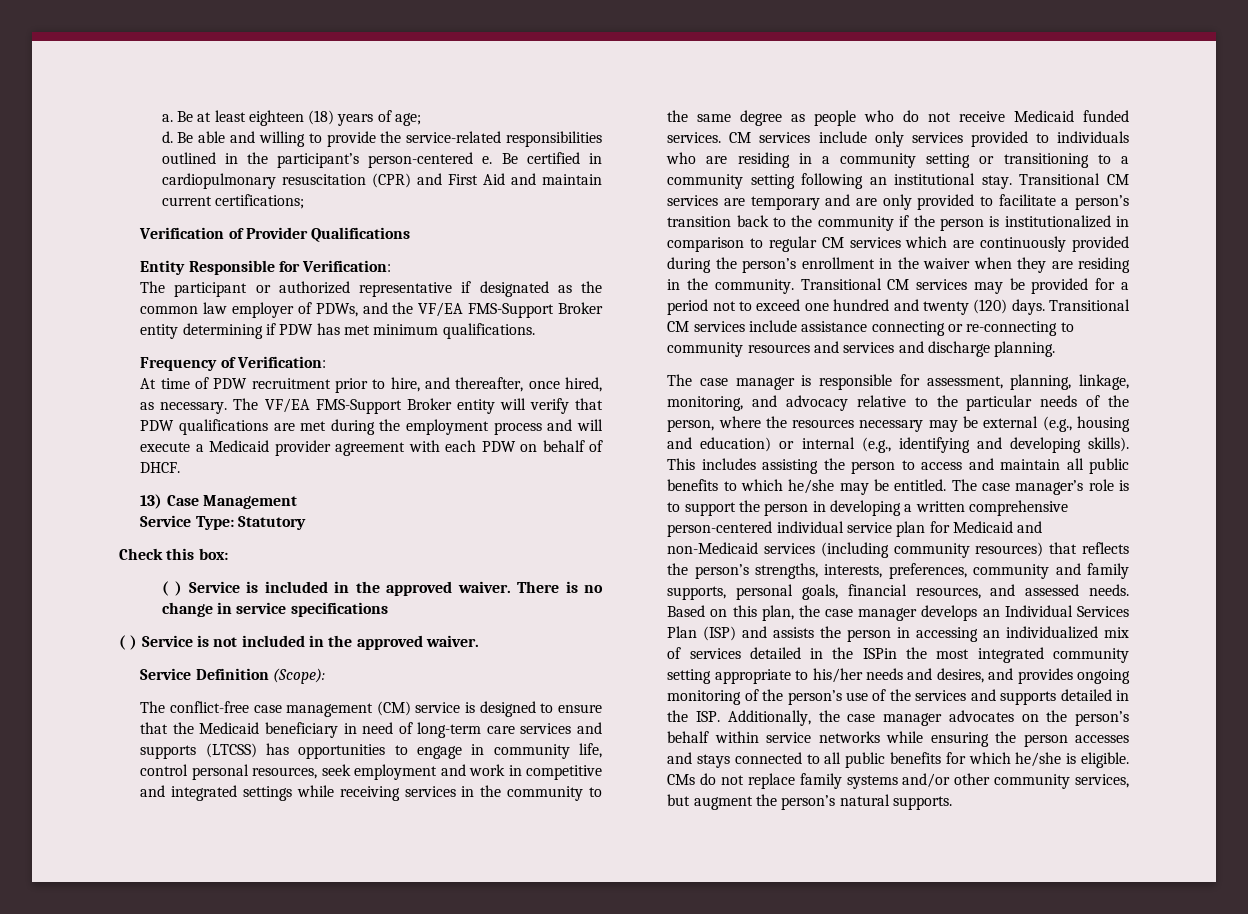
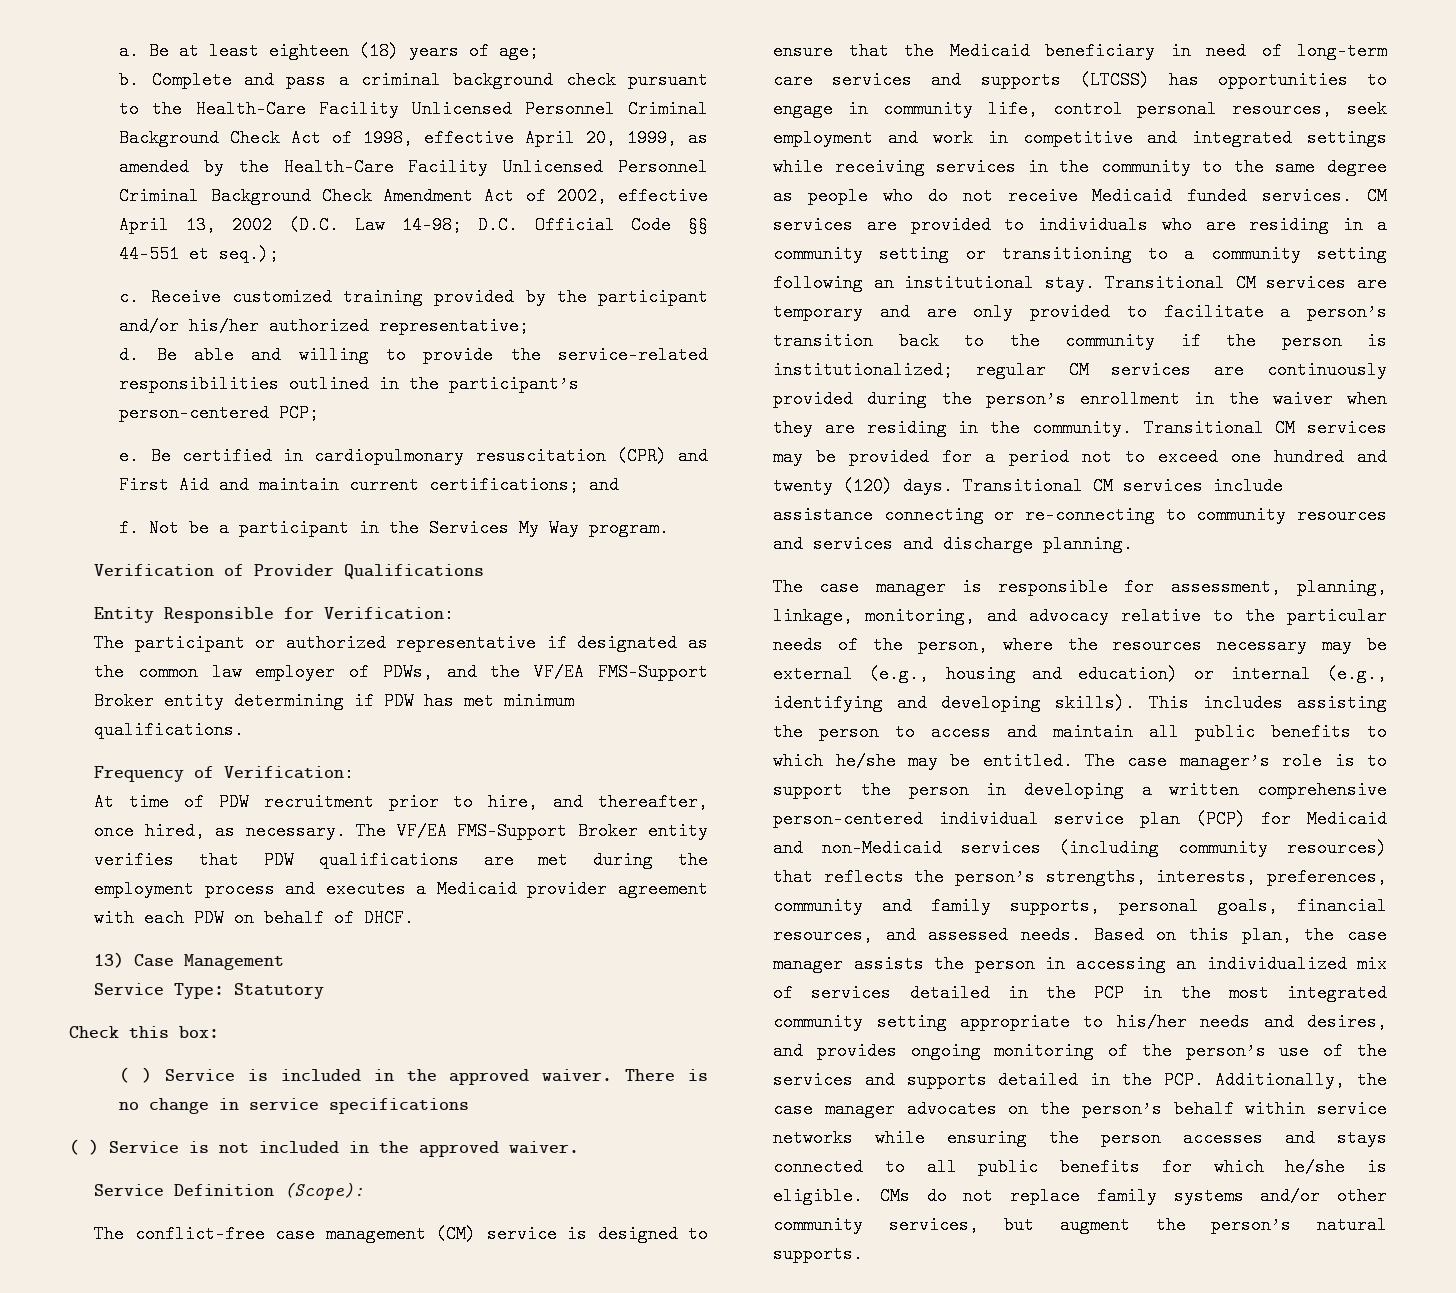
(422, 119) none -> [119,71,708,89] [119,100,708,118] [119,129,709,147] [119,158,709,176] [119,187,708,205] [119,216,709,234] [119,245,280,263] [119,288,708,306] [119,317,530,335] // b. Complete and pass a criminal background check pursuant to the Health-Care Facility Unlicensed Personnel Criminal Background Check Act of 1998, effective April 20, 1999, as amended by the Health-Care Facility Unlicensed Personnel Criminal Background Check Amendment Act of 2002, effective April 13, 2002 (D.C. Law 14-98; D.C. Official Code §§ 44-551 et seq.); // c. Receive customized training provided by the participant and/or his/her authorized representative;
(474, 160) none -> [279,404,320,422] PCP; //
(304, 201) none -> [589,476,620,494] [119,519,670,537] and // f. Not be a participant in the Services My Way program.
[499,398,569,414] will verify -> [94,851,175,869] verifies
[577,419,604,431] [140,442,191,452] will execute -> [325,880,406,898] executes
[818,131,963,147] include only services -> [866,216,897,234] are
[1004,215,1129,228] [667,237,764,252] institutionalized in comparison to -> [773,361,954,379] institutionalized;
[905,236,948,248] which -> (1192, 370) none
(926, 529) none -> [1195,810,1246,828] (PCP)
[921,605,1129,621] [667,626,768,641] develops an Individual Services Plan (ISP) and -> (844, 964) none
[862,648,897,659] ISPin -> [1094,984,1163,1002] PCP in
[696,711,721,722] ISP. -> [1163,1071,1204,1089] PCP.

